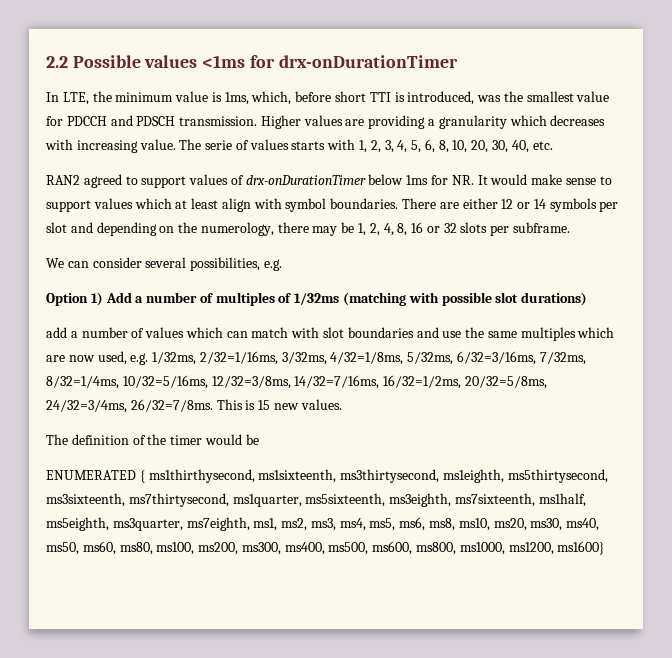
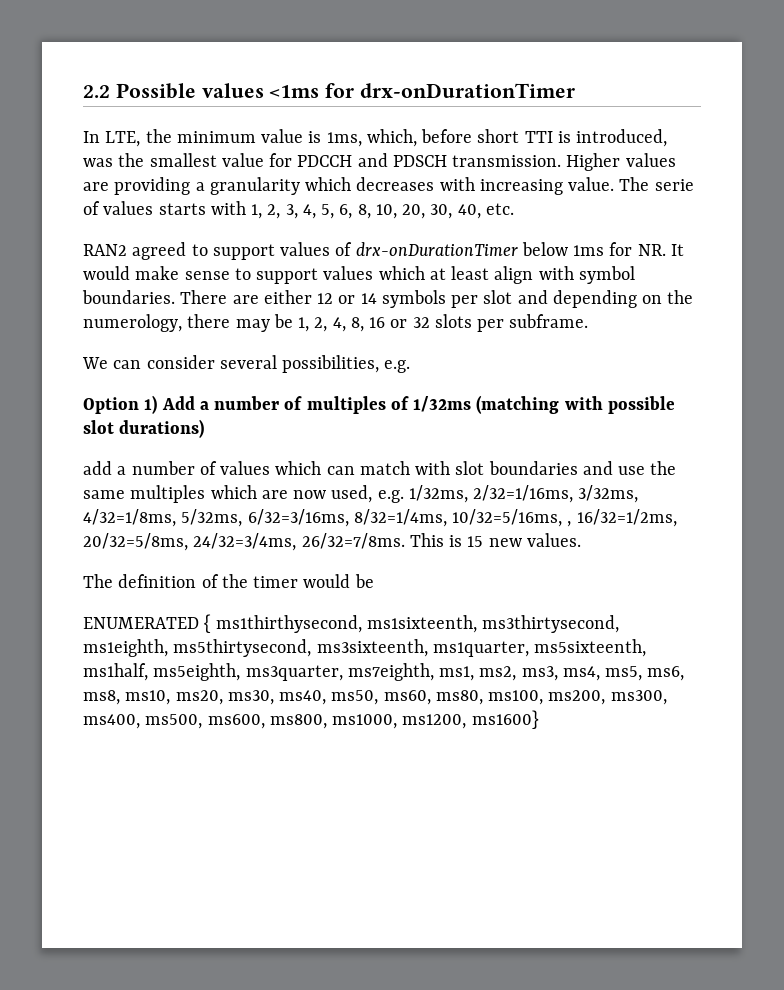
[539,352,586,365] 7/32ms, -> (349, 518) none
[211,375,380,389] 12/32=3/8ms, 14/32=7/16ms, -> [567,521,572,527] ,
[128,493,229,507] ms7thirtysecond, -> (428, 648) none
[389,493,535,507] ms3eighth, ms7sixteenth, -> (647, 648) none

